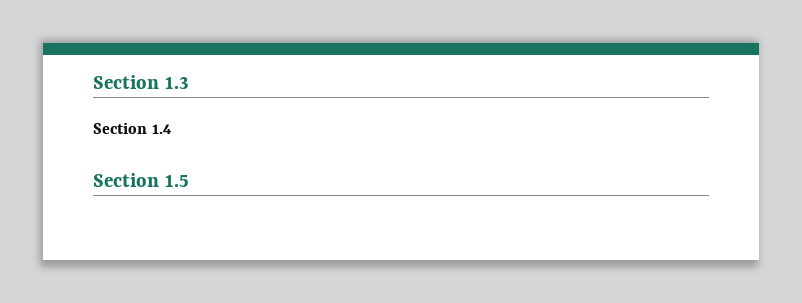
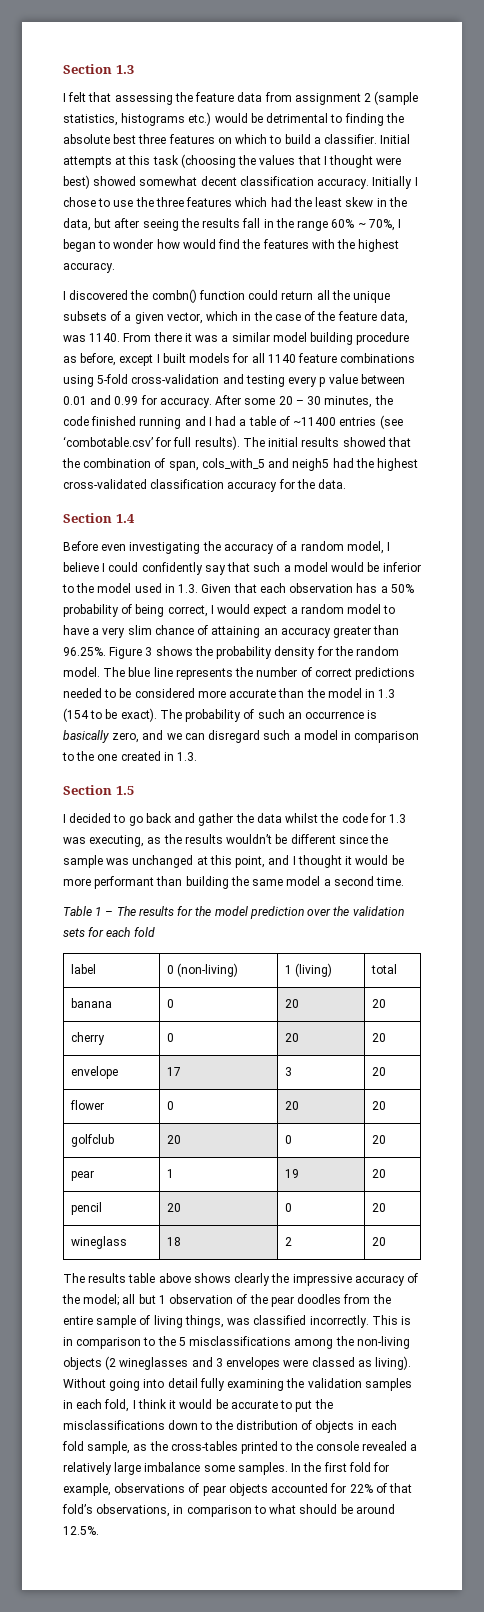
[93,122,172,134] [93,173,189,187] Section 1.4 // Section 1.5 -> [63,91,419,105] [63,112,404,126] [63,134,411,144] [63,154,402,168] [63,175,418,189] [63,197,407,207] [63,218,402,231] [63,239,400,252] [63,262,115,273] [63,289,391,303] [63,311,408,324] [63,332,410,345] [63,353,416,366] [63,374,405,387] [63,395,393,408] [63,415,403,429] [63,436,411,450] [62,458,419,471] [63,479,347,492] [63,513,135,523] [63,541,391,554] [63,562,421,575] [62,583,414,593] [63,604,396,617] [63,625,400,638] [63,646,400,659] [63,667,416,680] [63,688,396,698] [63,708,378,722] [63,730,420,743] [62,751,198,761] [63,785,134,795] [63,813,407,826] [63,834,389,847] [63,855,404,868] [63,876,405,889] [63,906,404,919] [63,927,155,937] [70,964,96,974] [166,963,239,977] [284,963,333,977] [370,964,397,974] [70,998,112,1008] [166,999,174,1008] [284,999,299,1008] [371,999,386,1008] [70,1032,105,1045] [166,1033,174,1042] [284,1033,299,1042] [371,1033,386,1042] [70,1066,118,1079] [166,1067,181,1076] [284,1067,292,1076] [371,1067,386,1076] [69,1100,104,1110] [166,1101,174,1110] [284,1101,299,1110] [371,1101,386,1110] [70,1134,114,1147] [166,1135,181,1144] [284,1135,292,1144] [371,1135,386,1144] [70,1170,94,1181] [166,1169,174,1178] [284,1169,299,1178] [371,1169,386,1178] [70,1202,102,1215] [166,1203,181,1212] [284,1203,292,1212] [371,1203,386,1212] [70,1236,127,1249] [166,1237,181,1246] [284,1237,292,1246] [371,1237,386,1246] [63,1273,419,1286] [62,1294,391,1307] [63,1315,412,1328] [63,1336,410,1349] [63,1356,412,1370] [63,1378,412,1391] [63,1399,333,1412] [63,1420,397,1433] [62,1441,418,1454] [63,1462,390,1475] [63,1483,413,1496] [62,1504,395,1517] [63,1526,99,1535] I felt that assessing the feature data from assignment 2 (sample statistics, histograms etc.) would be detrimental to finding the absolute best three features on which to build a classifier. Initial attempts at this task (choosing the values that I thought were best) showed somewhat decent classification accuracy. Initially I chose to use the three features which had the least skew in the data, but after seeing the results fall in the range 60% ~ 70%, I began to wonder how would find the features with the highest accuracy. // I discovered the combn() function could return all the unique subsets of a given vector, which in the case of the feature data, was 1140. From there it was a similar model building procedure as before, except I built models for all 1140 feature combinations using 5-fold cross-validation and testing every p value between 0.01 and 0.99 for accuracy. After some 20 – 30 minutes, the code finished running and I had a table of ~11400 entries (see ‘combotable.csv’ for full results). The initial results showed that the combination of span, cols_with_5 and neigh5 had the highest cross-validated classification accuracy for the data. // Section 1.4 // Before even investigating the accuracy of a random model, I believe I could confidently say that such a model would be inferior to the model used in 1.3. Given that each observation has a 50% probability of being correct, I would expect a random model to have a very slim chance of attaining an accuracy greater than 96.25%. Figure 3 shows the probability density for the random model. The blue line represents the number of correct predictions needed to be considered more accurate than the model in 1.3 (154 to be exact). The probability of such an occurrence is basically zero, and we can disregard such a model in comparison to the one created in 1.3. // Section 1.5 // I decided to go back and gather the data whilst the code for 1.3 was executing, as the results wouldn’t be different since the sample was unchanged at this point, and I thought it would be more performant than building the same model a second time. // Table 1 – The results for the model prediction over the validation sets for each fold // label | 0 (non-living) | 1 (living) | total // banana | 0 | 20 | 20 // cherry | 0 | 20 | 20 // envelope | 17 | 3 | 20 // flower | 0 | 20 | 20 // golfclub | 20 | 0 | 20 // pear | 1 | 19 | 20 // pencil | 20 | 0 | 20 // wineglass | 18 | 2 | 20 // The results table above shows clearly the impressive accuracy of the model; all but 1 observation of the pear doodles from the entire sample of living things, was classified incorrectly. This is in comparison to the 5 misclassifications among the non-living objects (2 wineglasses and 3 envelopes were classed as living). Without going into detail fully examining the validation samples in each fold, I think it would be accurate to put the misclassifications down to the distribution of objects in each fold sample, as the cross-tables printed to the console revealed a relatively large imbalance some samples. In the first fold for example, observations of pear objects accounted for 22% of that fold’s observations, in comparison to what should be around 12.5%.

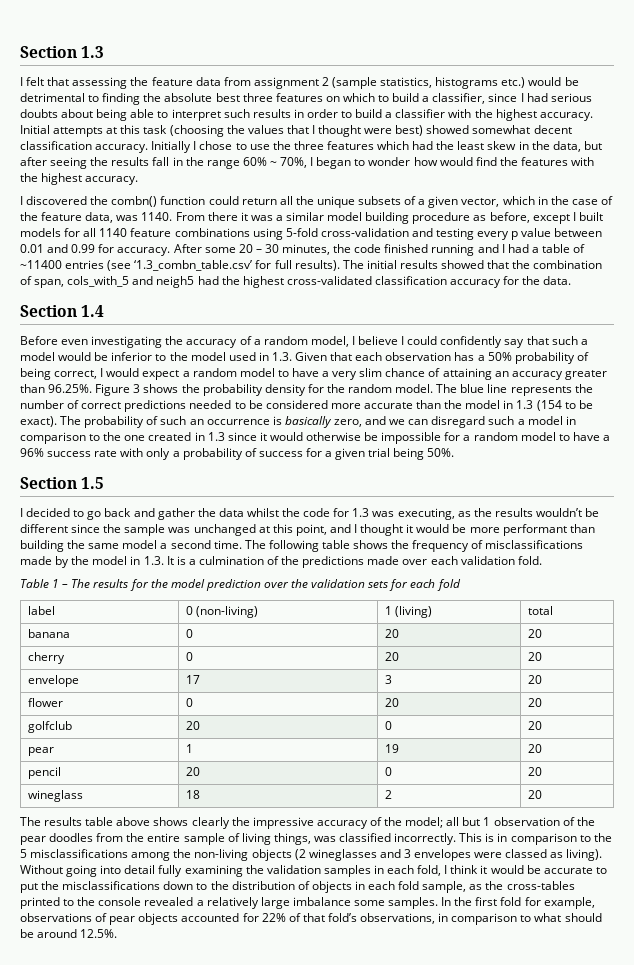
[324,134,378,144] classifier. -> [432,93,592,104] [20,109,593,121] classifier, since I had serious doubts about being able to interpret such results in order to build a classifier with the highest accuracy.
[63,436,153,447] ‘combotable.csv’ -> [134,260,253,271] ‘1.3_combn_table.csv’
[177,752,198,761] 1.3. -> [207,432,610,444] [20,448,455,460] 1.3 since it would otherwise be impossible for a random model to have a 96% success rate with only a probability of success for a given trial being 50%.
(405, 881) none -> [244,540,584,552] [20,556,542,568] The following table shows the frequency of misclassifications made by the model in 1.3. It is a culmination of the predictions made over each validation fold.

